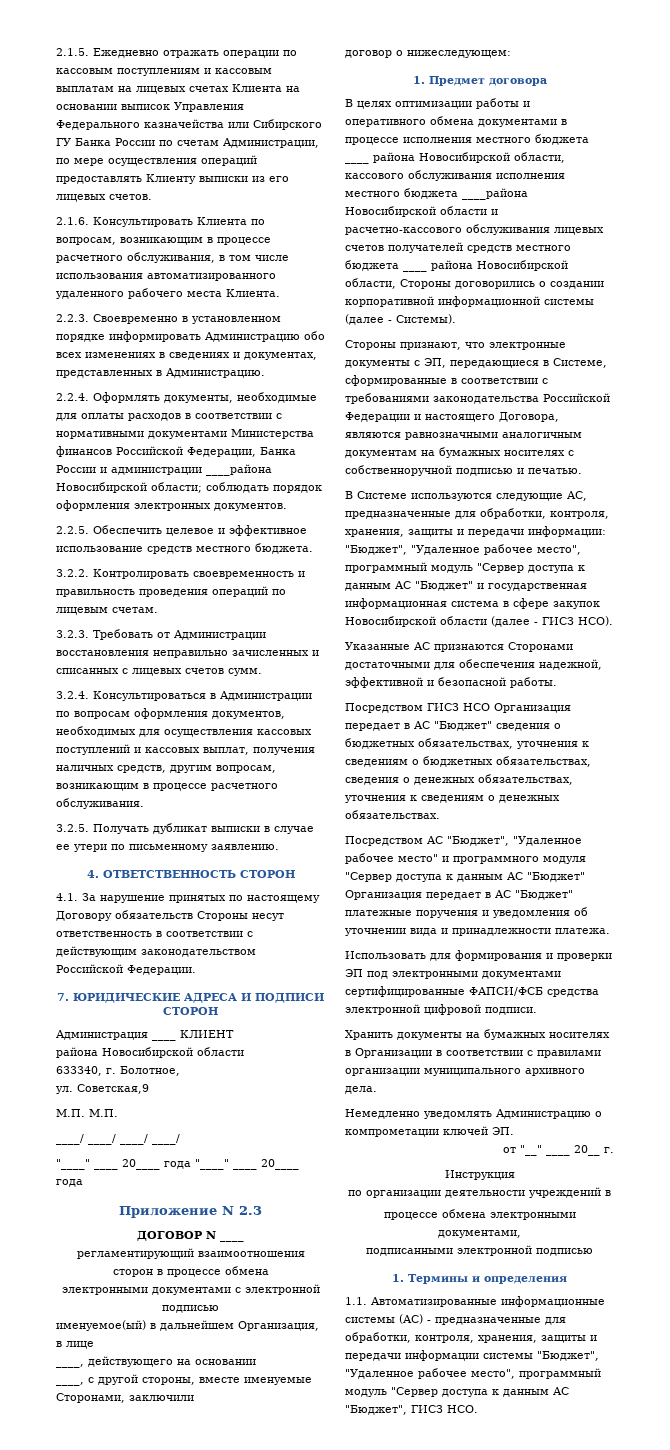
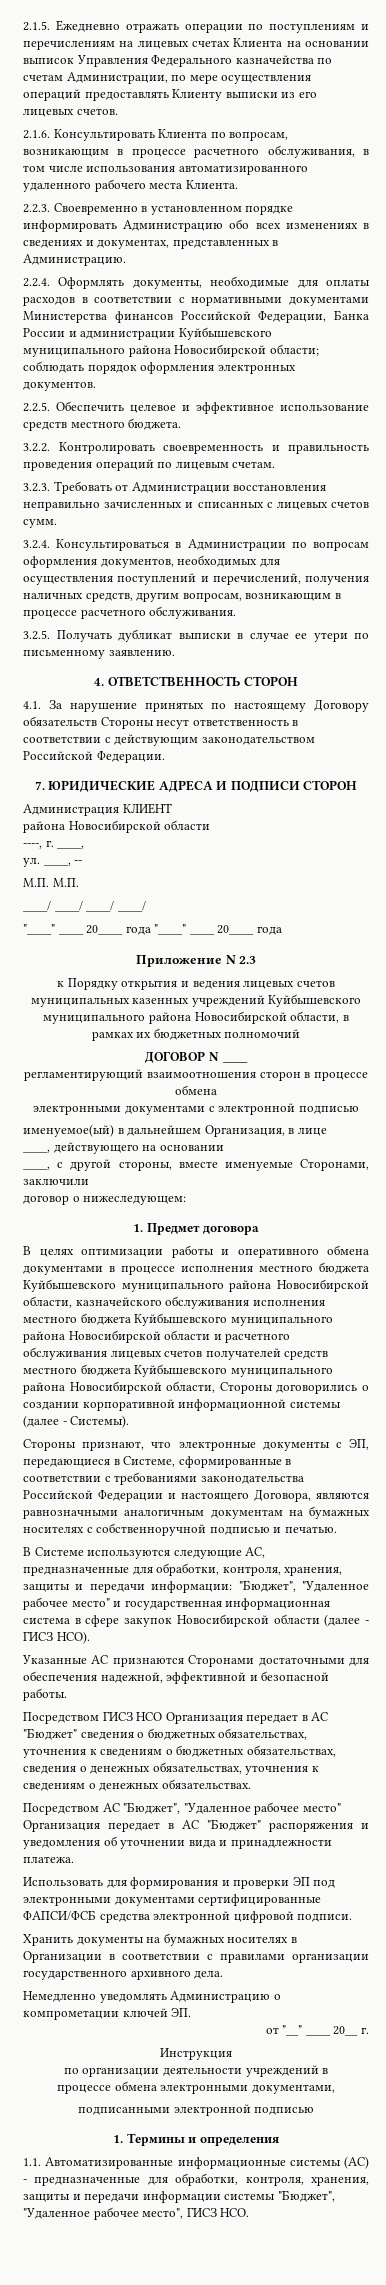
[56,68,113,74] кассовым -> (264, 27) none
[215,68,272,74] [56,86,114,92] кассовым выплатам -> [23,40,115,50] перечислениям
[228,119,322,130] [56,138,155,146] или Сибирского ГУ Банка России -> (314, 59) none
[206,464,272,476] ____района -> [178,327,272,340] [23,345,171,357] Куйбышевского муниципального района
[257,729,312,735] кассовых -> (113, 580) none
[145,747,249,755] кассовых выплат, -> [212,573,301,585] перечислений,
[152,1038,176,1041] ____ -> (119, 810) none
[56,1066,180,1076] 633340, г. Болотное, -> [23,840,85,849] ----, г. ____,
[77,1084,149,1094] Советская,9 -> [43,860,83,866] ____, --
(262, 1210) none -> [57,978,335,990] [30,994,362,1007] [43,1011,349,1024] [91,1028,301,1041] // к Порядку открытия и ведения лицевых счетов муниципальных казенных учреждений Куйбышевского муниципального района Новосибирской области, в рамках их бюджетных полномочий
[345,152,565,164] [345,173,404,179] ____ района Новосибирской области, кассового -> [23,1279,369,1292] [23,1296,162,1308] Куйбышевского муниципального района Новосибирской области, казначейского
[462,188,528,200] ____района -> [134,1313,333,1326] [23,1331,65,1343] Куйбышевского муниципального района
[345,227,462,235] расчетно-кассового -> [225,1333,291,1343] расчетного
[403,269,427,272] ____ -> [134,1364,333,1377] Куйбышевского муниципального
[537,545,581,555] [345,562,585,573] [345,581,473,591] место", программный модуль "Сервер доступа к данным АС "Бюджет" -> [71,1598,110,1607] место"
[442,856,586,864] [345,872,585,882] [345,890,573,900] [345,910,478,918] и программного модуля "Сервер доступа к данным АС "Бюджет" Организация передает в АС "Бюджет" платежные поручения -> [23,1819,353,1832] Организация передает в АС "Бюджет" распоряжения
[424,1068,521,1076] муниципального -> [23,1970,127,1980] государственного
[519,1368,601,1379] [345,1387,569,1397] [345,1405,407,1415] программный модуль "Сервер доступа к данным АС "Бюджет", -> (184, 2213) none

